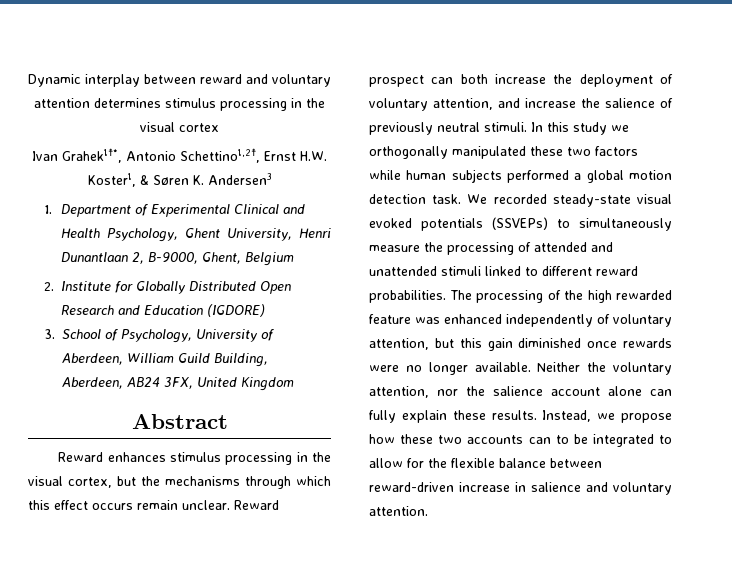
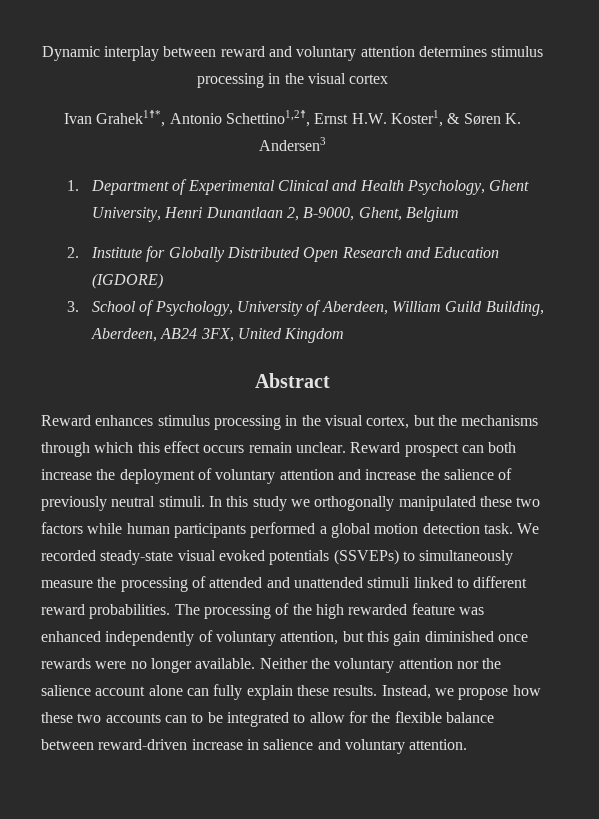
[433,98,493,110] attention, -> [279,469,334,480] attention
[451,169,502,183] subjects -> [173,523,246,538] participants
[369,386,429,398] attention, -> [398,658,453,669] attention

